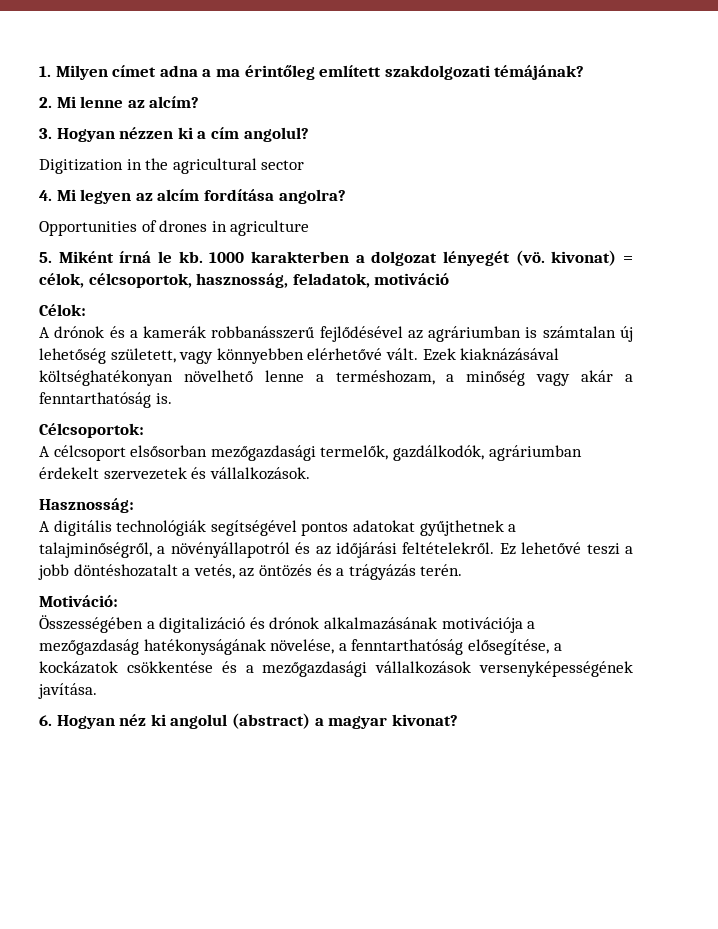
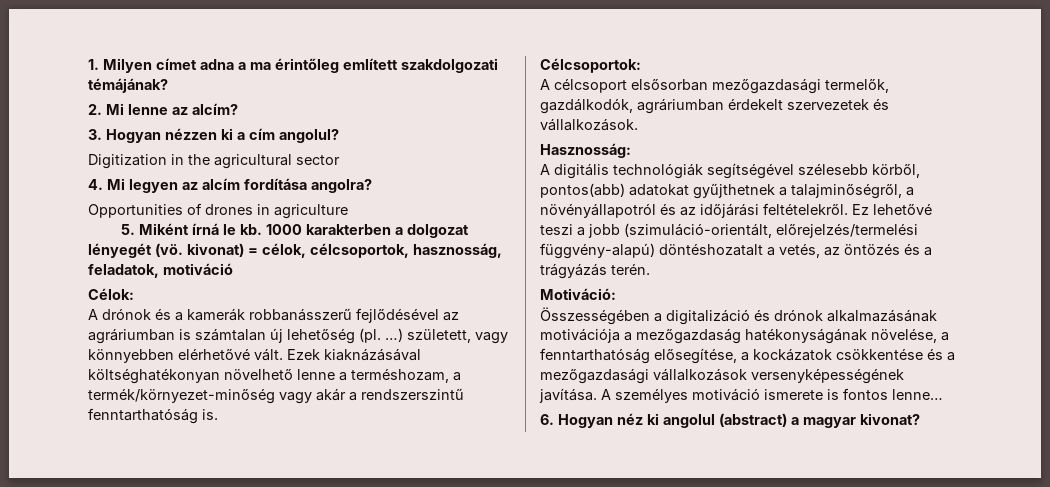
(106, 356) none -> [359,328,403,343] (pl. …)
[466,370,526,386] minőség -> [88,388,275,404] termék/környezet-minőség
(633, 378) none -> [361,388,464,400] rendszerszintű
[301,522,349,536] pontos -> [798,163,920,178] [540,183,625,198] szélesebb körből, pontos(abb)
(69, 572) none -> [624,223,918,238] [540,243,655,259] (szimuláció-orientált, előrejelzés/termelési függvény-alapú)
(97, 691) none -> [601,388,943,403] A személyes motiváció ismerete is fontos lenne…

